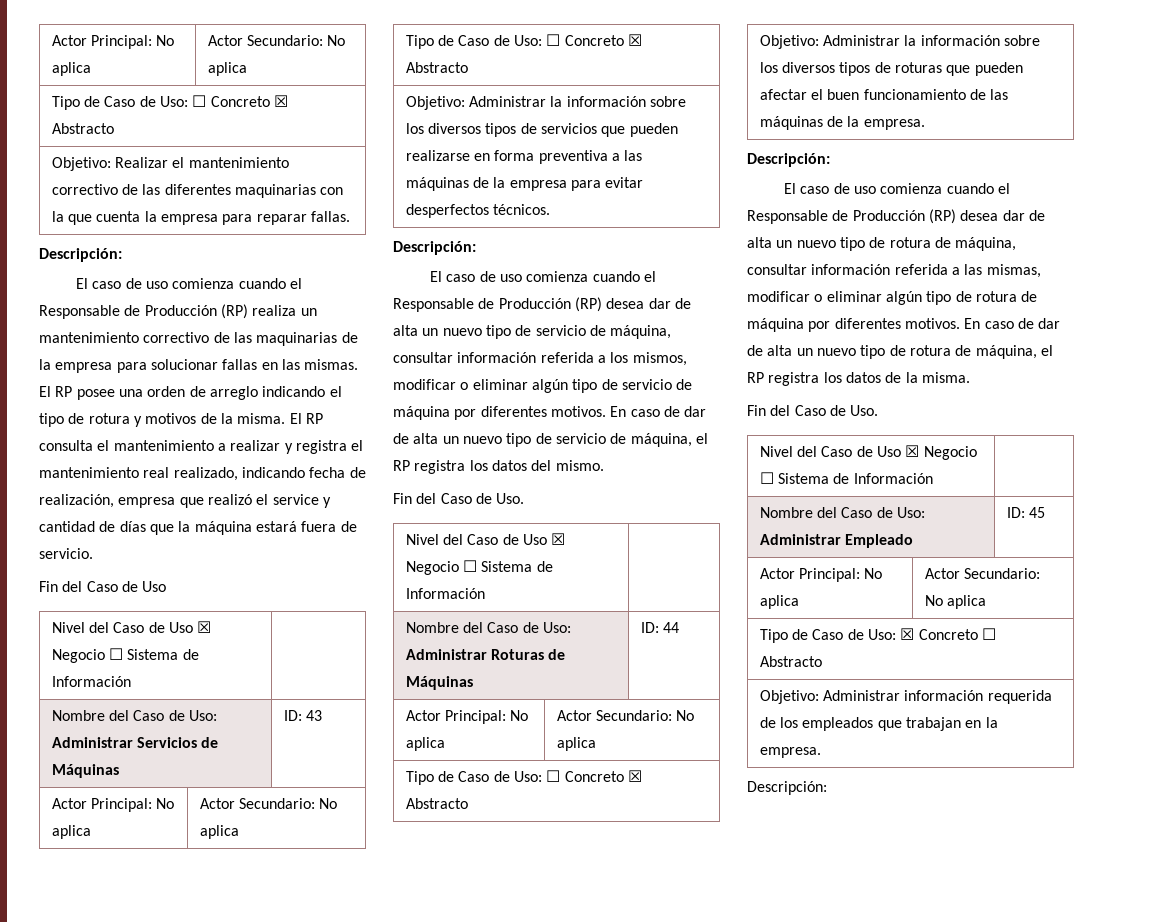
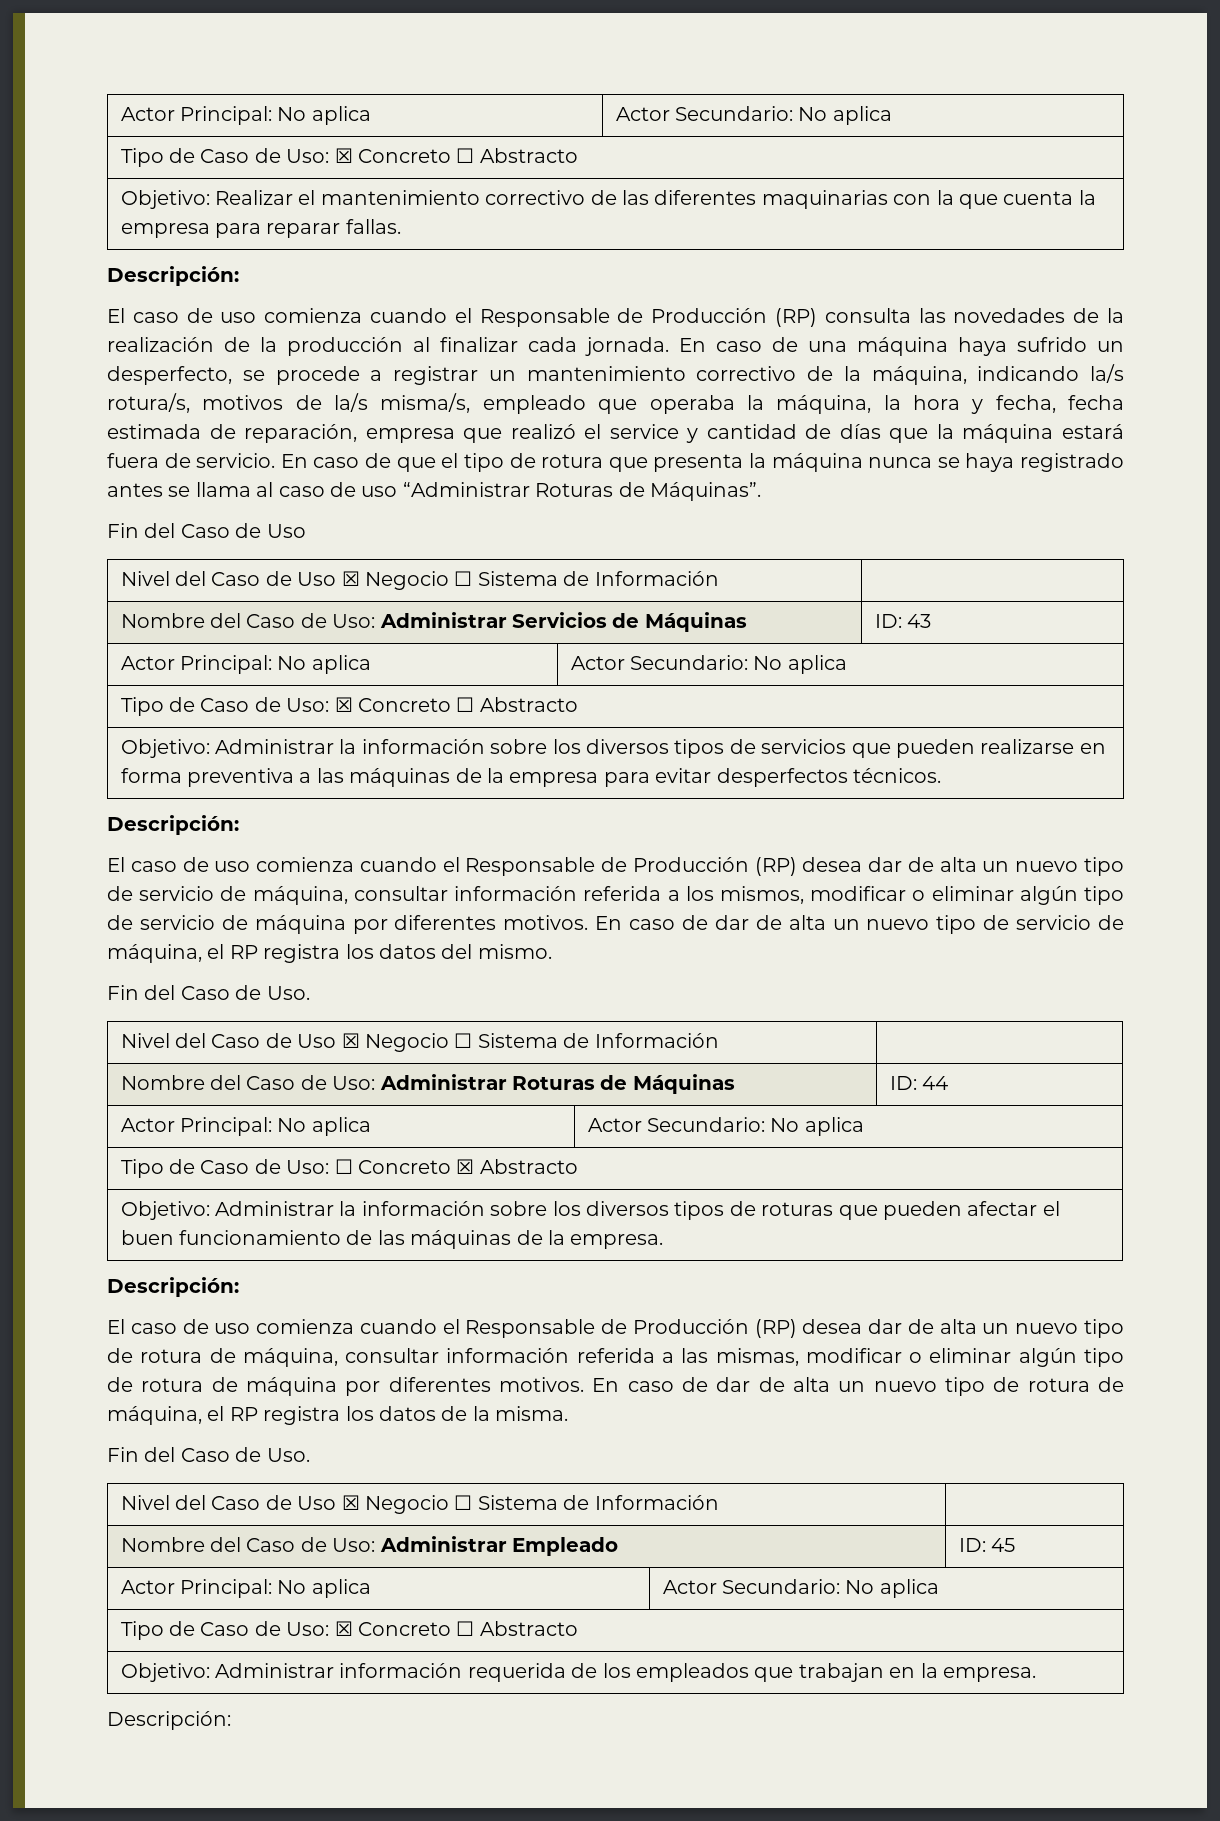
[192,95,288,107] ☐ Concreto ☒ -> [334,148,475,163] ☒ Concreto ☐
[252,305,317,316] [39,332,358,346] [39,359,359,373] [39,386,342,400] [39,413,323,427] [39,440,364,454] [39,467,366,481] [39,494,114,508] realiza un mantenimiento correctivo de las maquinarias de la empresa para solucionar fallas en las mismas. El RP posee una orden de arreglo indicando el tipo de rotura y motivos de la misma. El RP consulta el mantenimiento a realizar y registra el mantenimiento real realizado, indicando fecha de realización, -> [824,308,1124,323] [107,337,1124,356] [107,364,1124,385] [107,393,1125,414] [107,424,358,443] consulta las novedades de la realización de la producción al finalizar cada jornada. En caso de una máquina haya sufrido un desperfecto, se procede a registrar un mantenimiento correctivo de la máquina, indicando la/s rotura/s, motivos de la/s misma/s, empleado que operaba la máquina, la hora y fecha, fecha estimada de reparación,
(93, 553) none -> [280,453,1124,472] [107,482,761,501] En caso de que el tipo de rotura que presenta la máquina nunca se haya registrado antes se llama al caso de uso “Administrar Roturas de Máquinas”.
[546,34,642,46] ☐ Concreto ☒ -> [334,697,475,712] ☒ Concreto ☐

